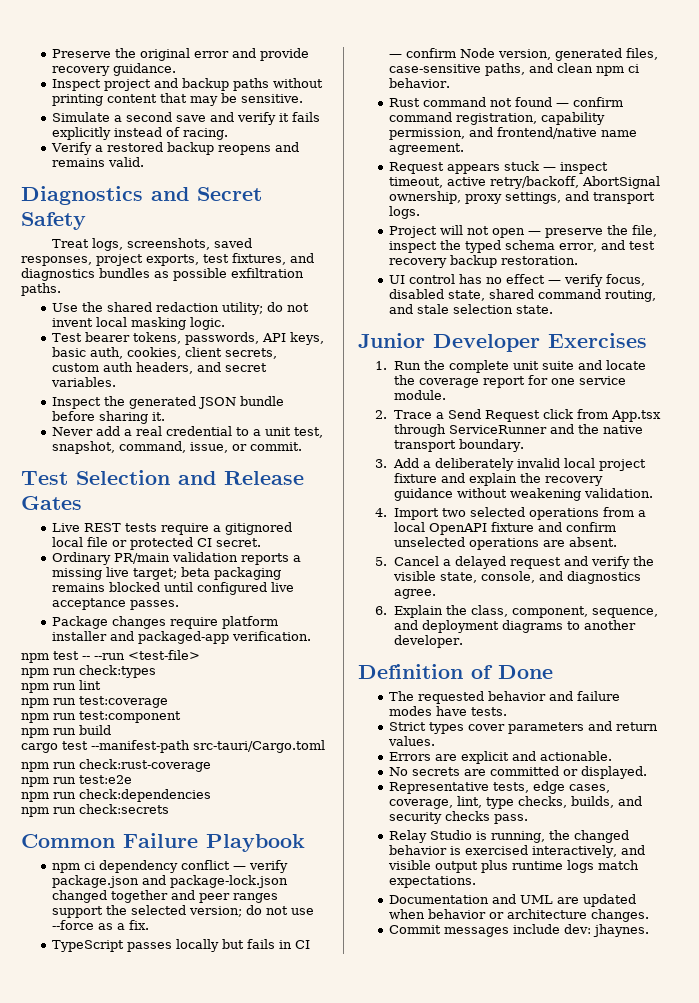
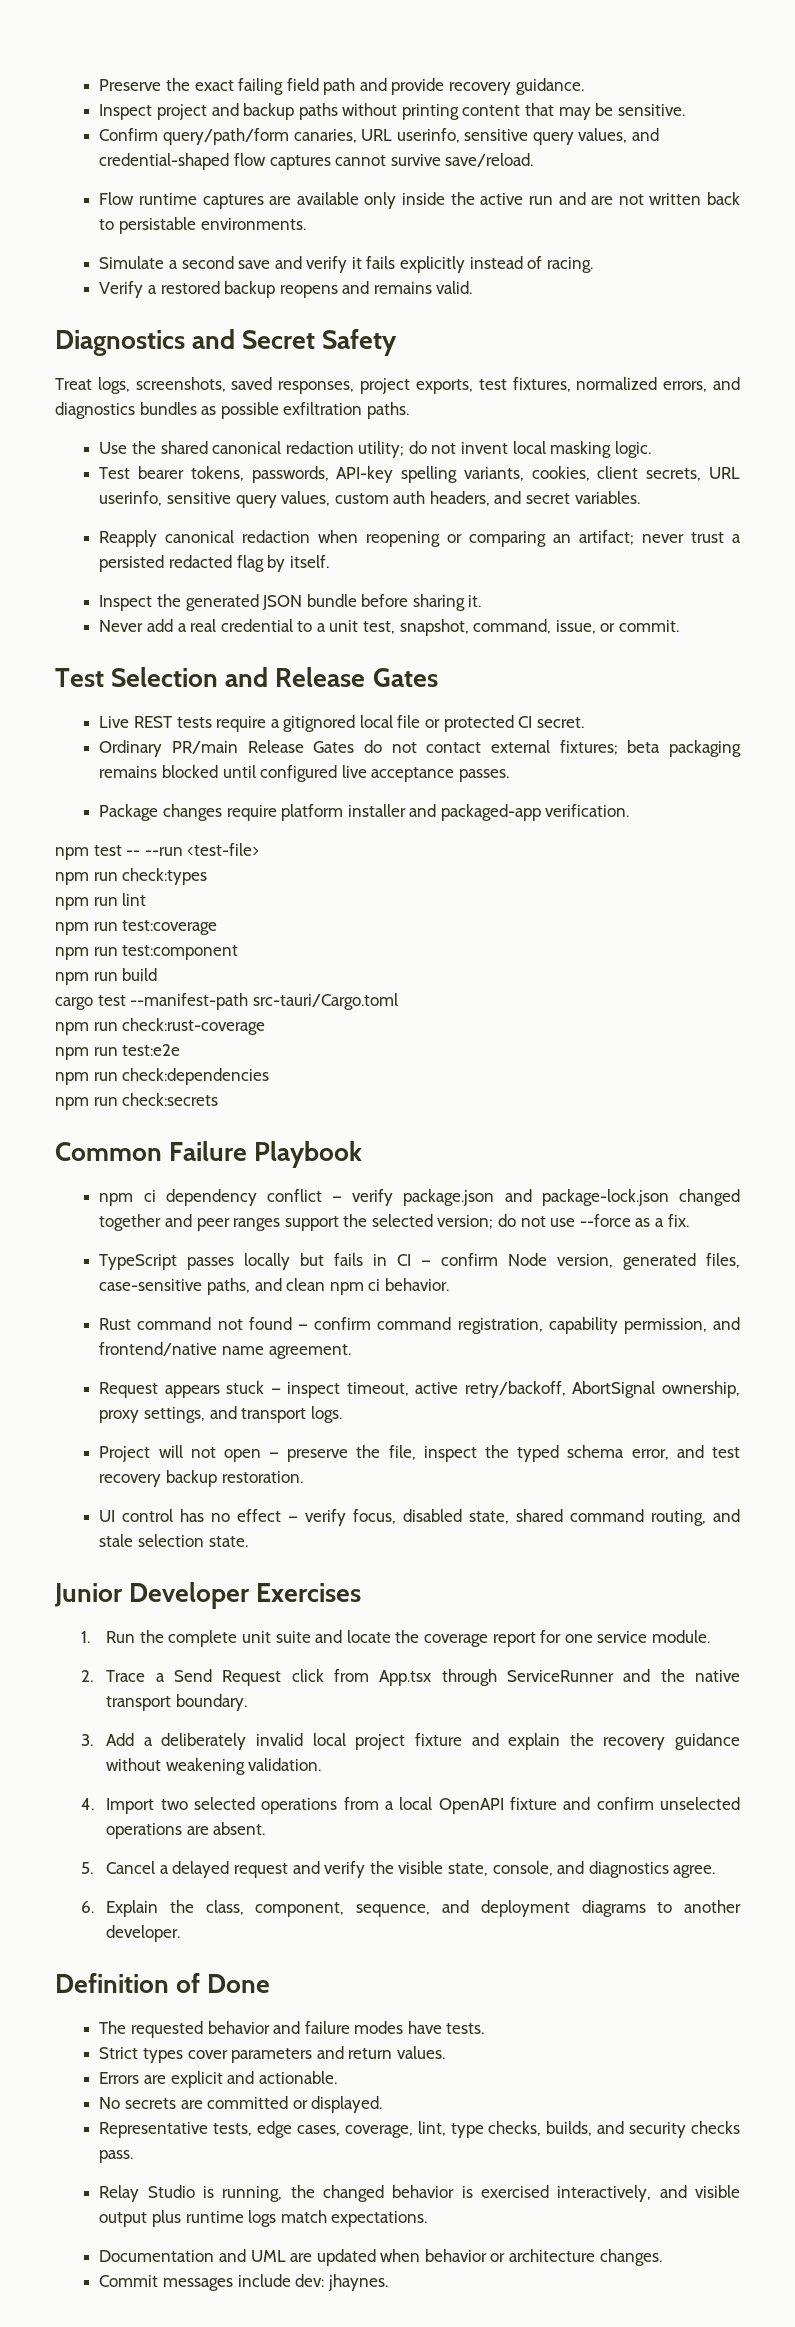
[140,48,230,61] original error -> [194,78,356,95] exact failing field path
(304, 98) none -> [99,128,660,145] [99,153,534,170] [99,192,741,209] [99,217,306,234] // Confirm query/path/form canaries, URL userinfo, sensitive query values, and credential-shaped flow captures cannot survive save/reload. // Flow runtime captures are available only inside the active run and are not written back to persistable environments.
(286, 259) none -> [576,377,708,392] normalized errors,
(153, 307) none -> [212,441,282,454] canonical
[262,332,325,345] [52,347,278,359] API keys, basic auth, cookies, client secrets, -> [336,466,740,483] [99,491,331,508] API-key spelling variants, cookies, client secrets, URL userinfo, sensitive query values,
(117, 382) none -> [99,530,742,547] [99,555,329,572] // Reapply canonical redaction when reopening or comparing an artifact; never trust a persisted redacted flag by itself.
[172,552,302,565] [52,567,178,580] validation reports a missing live target; -> [247,740,618,755] Release Gates do not contact external fixtures;

